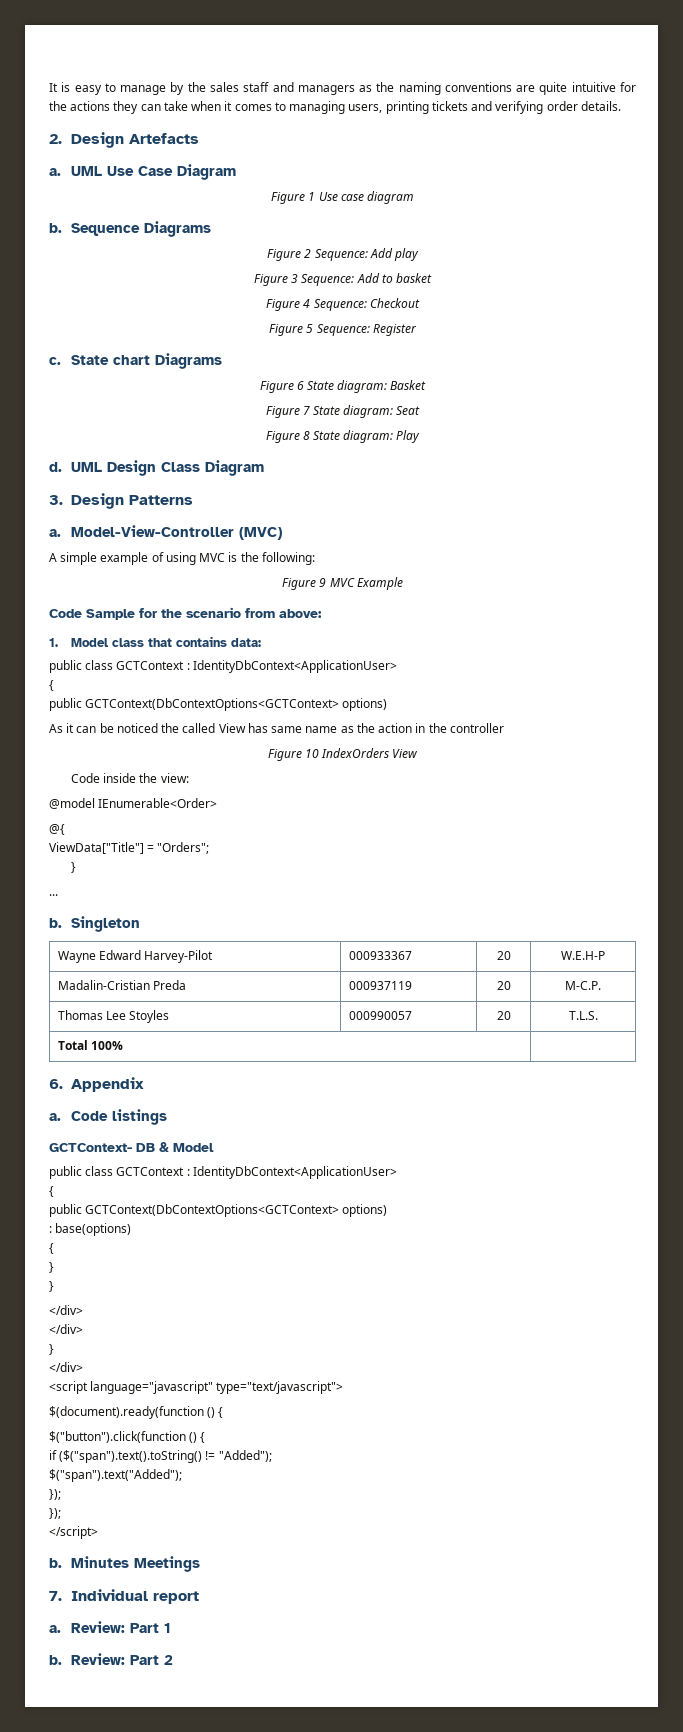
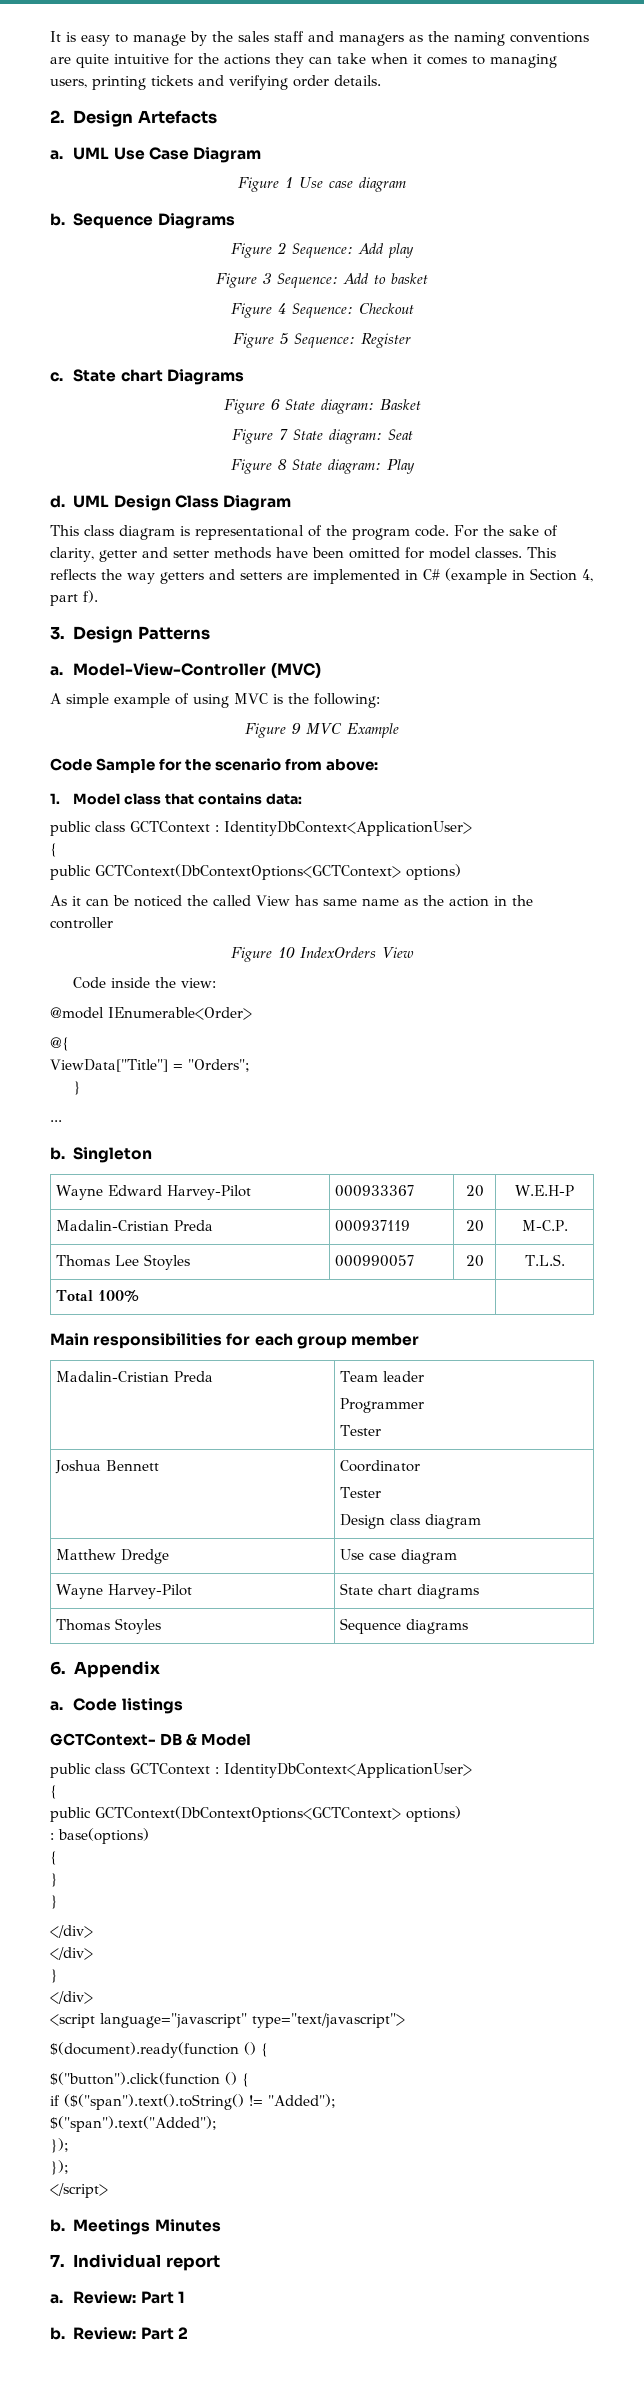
(264, 468) none -> [50,525,558,540] [50,547,556,562] [50,568,593,584] [50,590,98,606] // This class diagram is representational of the program code. For the sake of clarity, getter and setter methods have been omitted for model classes. This reflects the way getters and setters are implemented in C# (example in Section 4, part f).
(124, 1045) none -> [50,1333,419,1349] [56,1371,214,1382] [340,1371,425,1382] [340,1398,425,1413] [340,1425,382,1436] [55,1460,160,1474] [340,1460,421,1472] [340,1487,382,1498] [340,1514,482,1529] [56,1549,170,1564] [340,1549,458,1564] [56,1584,193,1599] [340,1583,480,1599] [56,1618,162,1634] [340,1618,469,1634] // Main responsibilities for each group member // Madalin-Cristian Preda | Team leader // Programmer // Tester // Joshua Bennett | Coordinator // Tester // Design class diagram // Matthew Dredge | Use case diagram // Wayne Harvey-Pilot | State chart diagrams // Thomas Stoyles | Sequence diagrams
(62, 1563) none -> [73,2219,151,2235] Meetings
[133,1556,200,1572] Meetings -> (221, 2225) none

